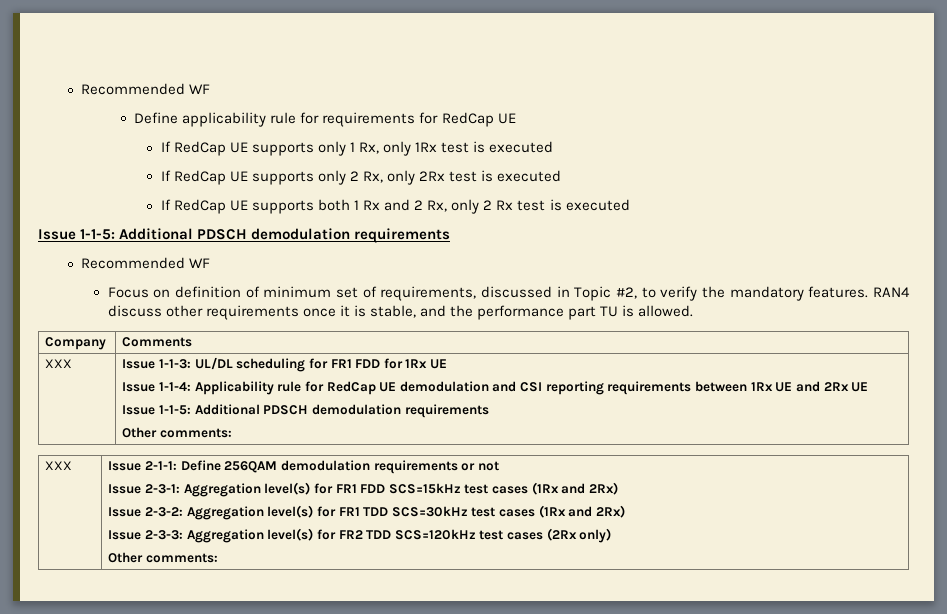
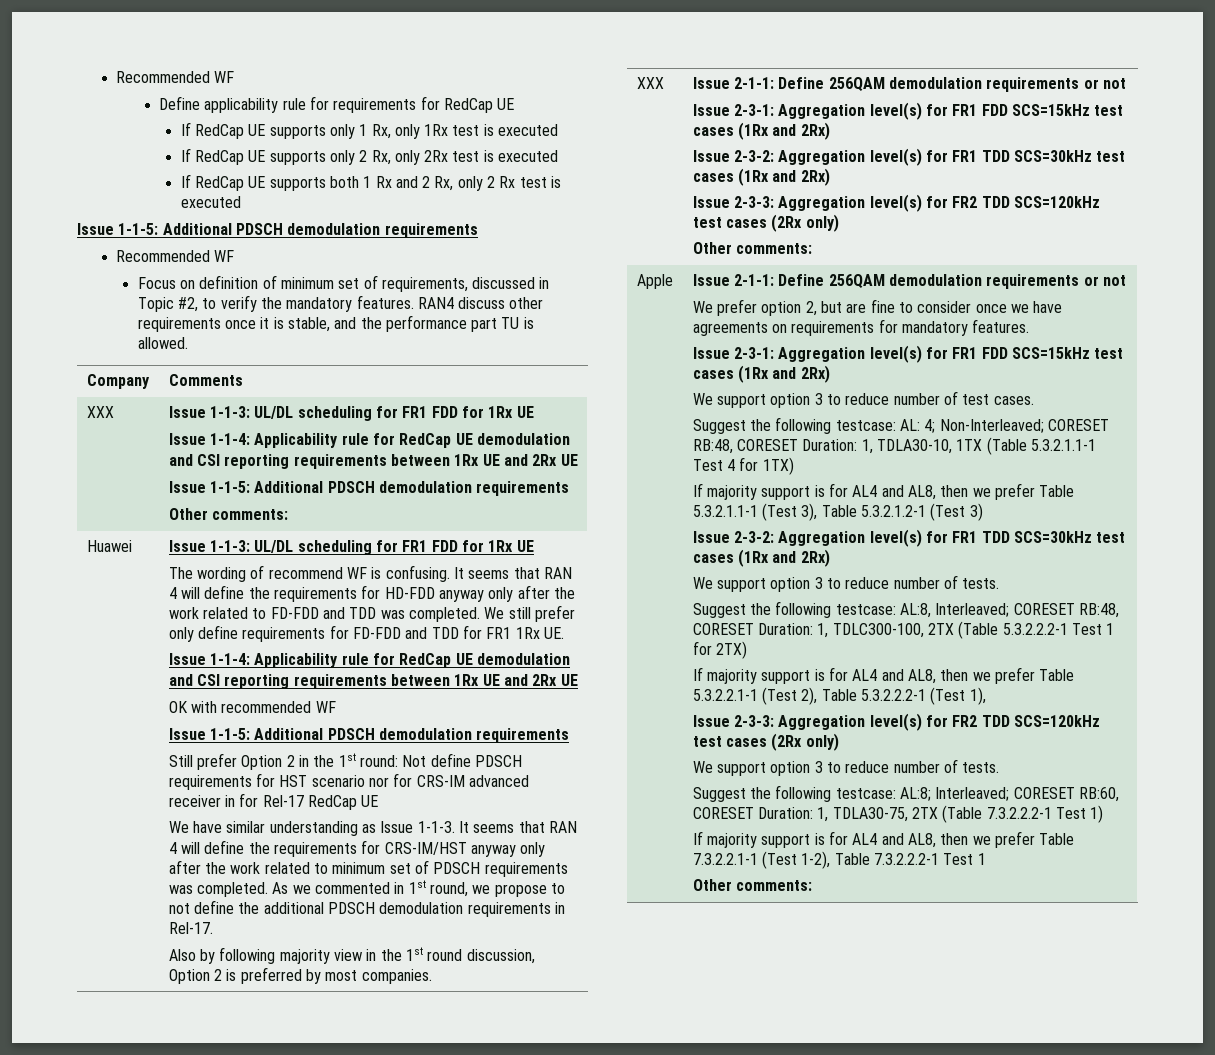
(232, 433) none -> [86,540,132,552] [168,540,534,555] [168,565,573,582] [168,585,576,602] [168,605,576,622] [168,625,565,642] [168,653,571,668] [168,674,578,689] [168,701,336,713] [168,728,570,743] [168,753,523,770] [168,773,530,790] [168,793,379,810] [168,821,578,836] [168,840,546,857] [168,860,568,877] [168,880,566,897] [168,900,566,917] [168,922,213,934] [168,947,535,964] [168,967,432,984] // Huawei | Issue 1-1-3: UL/DL scheduling for FR1 FDD for 1Rx UE // The wording of recommend WF is confusing. It seems that RAN 4 will define the requirements for HD-FDD anyway only after the work related to FD-FDD and TDD was completed. We still prefer only define requirements for FD-FDD and TDD for FR1 1Rx UE. // Issue 1-1-4: Applicability rule for RedCap UE demodulation and CSI reporting requirements between 1Rx UE and 2Rx UE // OK with recommended WF // Issue 1-1-5: Additional PDSCH demodulation requirements // Still prefer Option 2 in the 1st round: Not define PDSCH requirements for HST scenario nor for CRS-IM advanced receiver in for Rel-17 RedCap UE // We have similar understanding as Issue 1-1-3. It seems that RAN 4 will define the requirements for CRS-IM/HST anyway only after the work related to minimum set of PDSCH requirements was completed. As we commented in 1st round, we propose to not define the additional PDSCH demodulation requirements in Rel-17. // Also by following majority view in the 1st round discussion, Option 2 is preferred by most companies.
(218, 558) none -> [636,274,673,289] [692,274,1127,289] [692,299,1063,316] [692,319,1030,336] [692,345,1124,363] [692,365,830,383] [692,391,1034,408] [692,417,1110,434] [692,437,1097,455] [692,457,794,475] [692,483,1075,500] [692,503,983,521] [692,529,1126,547] [692,549,830,567] [692,575,1000,592] [692,601,1120,618] [692,621,1115,639] [692,641,748,659] [692,667,1075,684] [692,687,986,705] [692,713,1101,731] [692,733,839,751] [692,759,1000,776] [692,785,1120,802] [692,805,1104,823] [692,831,1075,848] [692,851,986,869] [692,879,813,891] // Apple | Issue 2-1-1: Define 256QAM demodulation requirements or not // We prefer option 2, but are fine to consider once we have agreements on requirements for mandatory features. // Issue 2-3-1: Aggregation level(s) for FR1 FDD SCS=15kHz test cases (1Rx and 2Rx) // We support option 3 to reduce number of test cases. // Suggest the following testcase: AL: 4; Non-Interleaved; CORESET RB:48, CORESET Duration: 1, TDLA30-10, 1TX (Table 5.3.2.1.1-1 Test 4 for 1TX) // If majority support is for AL4 and AL8, then we prefer Table 5.3.2.1.1-1 (Test 3), Table 5.3.2.1.2-1 (Test 3) // Issue 2-3-2: Aggregation level(s) for FR1 TDD SCS=30kHz test cases (1Rx and 2Rx) // We support option 3 to reduce number of tests. // Suggest the following testcase: AL:8, Interleaved; CORESET RB:48, CORESET Duration: 1, TDLC300-100, 2TX (Table 5.3.2.2.2-1 Test 1 for 2TX) // If majority support is for AL4 and AL8, then we prefer Table 5.3.2.2.1-1 (Test 2), Table 5.3.2.2.2-1 (Test 1), // Issue 2-3-3: Aggregation level(s) for FR2 TDD SCS=120kHz test cases (2Rx only) // We support option 3 to reduce number of tests. // Suggest the following testcase: AL:8; Interleaved; CORESET RB:60, CORESET Duration: 1, TDLA30-75, 2TX (Table 7.3.2.2.2-1 Test 1) // If majority support is for AL4 and AL8, then we prefer Table 7.3.2.2.1-1 (Test 1-2), Table 7.3.2.2.2-1 Test 1 // Other comments:

